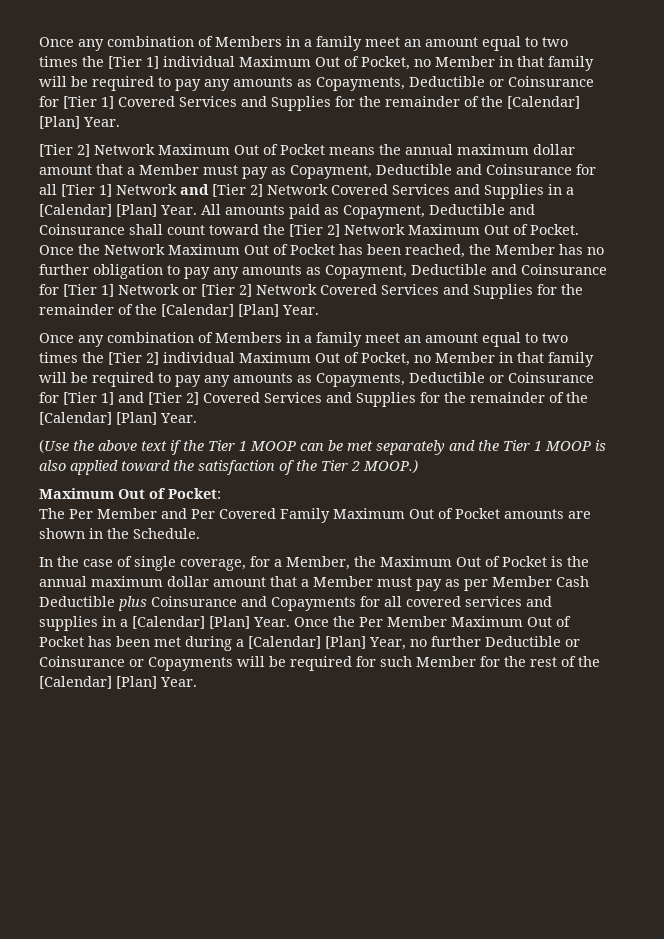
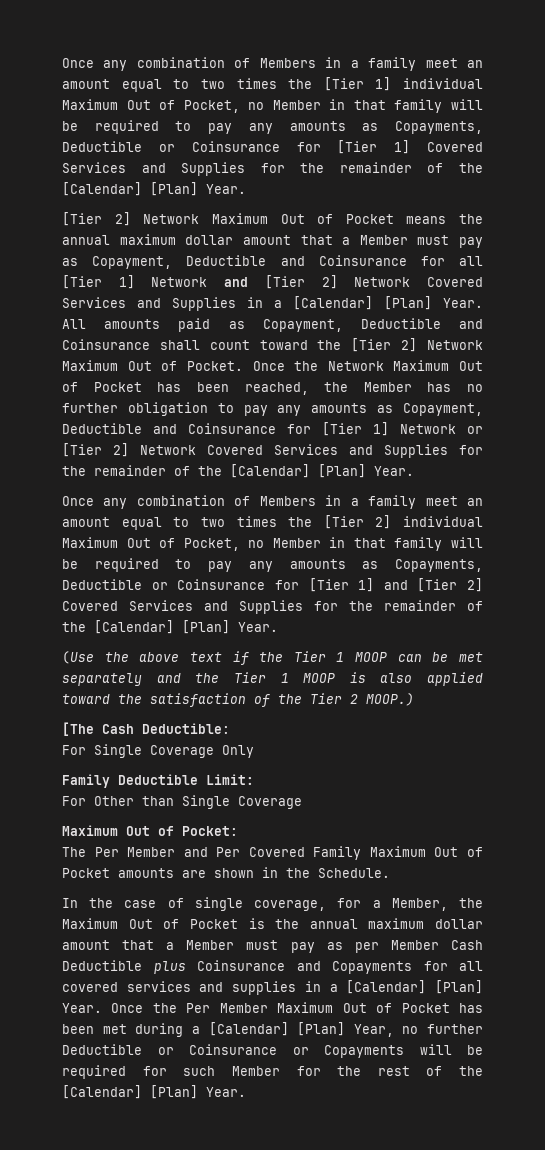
(418, 466) none -> [62,722,230,736] [62,744,254,758] [62,774,254,788] [62,795,302,809] // [The Cash Deductible: // For Single Coverage Only // Family Deductible Limit: // For Other than Single Coverage

